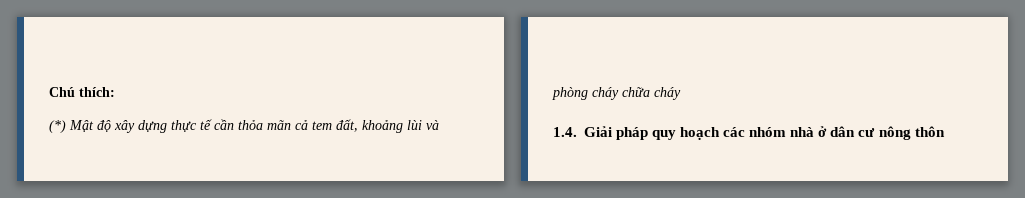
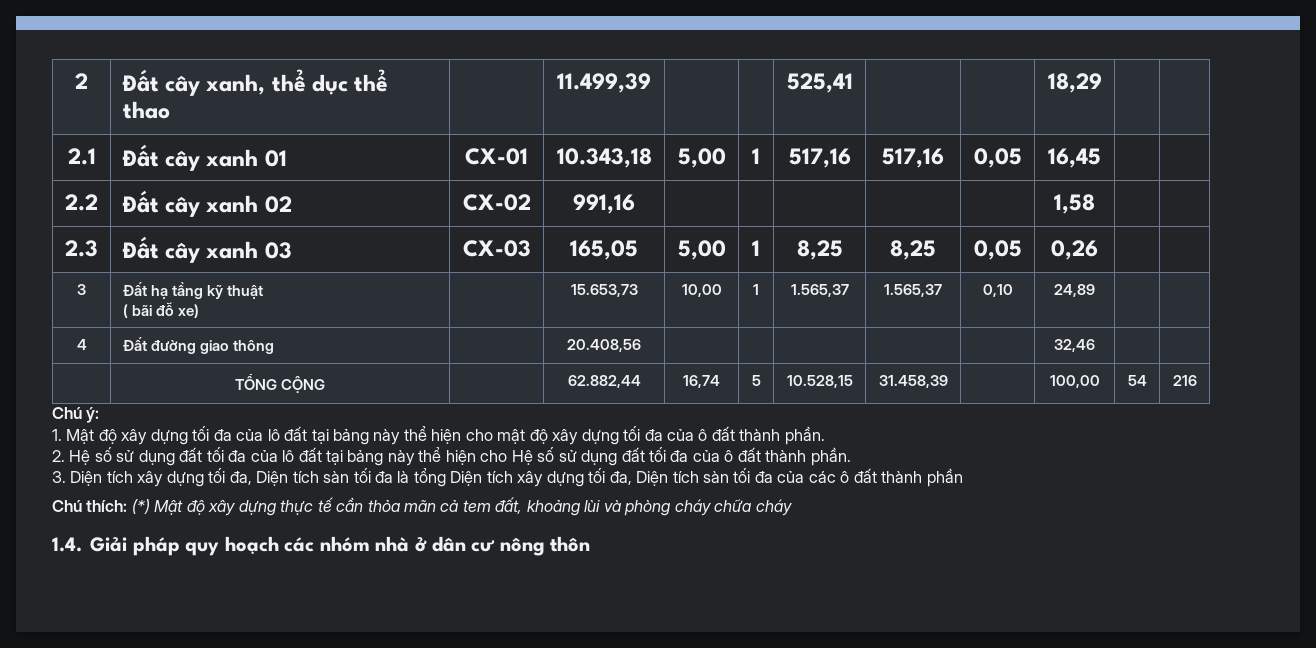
(49, 92) none -> [75,73,88,89] [121,69,389,96] [122,101,170,119] [557,73,651,93] [786,73,853,93] [1047,73,1102,93] [67,148,96,165] [121,144,287,171] [465,148,528,165] [556,148,652,168] [677,148,726,168] [752,148,760,164] [788,148,851,168] [882,148,944,168] [973,148,1022,168] [1048,148,1101,168] [65,194,98,211] [121,190,292,217] [462,194,531,211] [573,194,635,214] [1054,194,1095,214] [65,240,98,257] [121,236,292,263] [462,240,531,257] [570,240,638,260] [677,240,726,260] [752,240,760,256] [796,240,843,260] [890,240,936,260] [973,240,1022,260] [1051,240,1098,260] [77,284,86,295] [122,282,263,300] [122,302,199,318] [570,284,638,297] [681,284,722,297] [753,284,759,295] [790,284,849,297] [884,284,942,297] [982,284,1013,297] [1054,284,1095,297] [76,339,87,350] [122,337,274,354] [567,339,641,352] [1054,339,1095,352] [234,373,326,394] [567,375,641,388] [683,375,720,388] [751,375,761,386] [786,375,853,388] [878,375,948,388] [1049,375,1100,388] [1127,375,1147,386] [1172,375,1197,386] [52,407,100,423] [52,426,825,445] [52,447,851,466] [52,468,963,487] 2 | Đất cây xanh, thể dục thể thao | | 11.499,39 | | | 525,41 | | | 18,29 | | // 2.1 | Đất cây xanh 01 | CX-01 | 10.343,18 | 5,00 | 1 | 517,16 | 517,16 | 0,05 | 16,45 | | // 2.2 | Đất cây xanh 02 | CX-02 | 991,16 | | | | | | 1,58 | | // 2.3 | Đất cây xanh 03 | CX-03 | 165,05 | 5,00 | 1 | 8,25 | 8,25 | 0,05 | 0,26 | | // 3 | Đất hạ tầng kỹ thuật // ( bãi đỗ xe) | | 15.653,73 | 10,00 | 1 | 1.565,37 | 1.565,37 | 0,10 | 24,89 | | // 4 | Đất đường giao thông | | 20.408,56 | | | | | | 32,46 | | // | TỔNG CỘNG | | 62.882,44 | 16,74 | 5 | 10.528,15 | 31.458,39 | | 100,00 | 54 | 216 // Chú ý: // 1. Mật độ xây dựng tối đa của lô đất tại bảng này thể hiện cho mật độ xây dựng tối đa của ô đất thành phần. // 2. Hệ số sử dụng đất tối đa của lô đất tại bảng này thể hiện cho Hệ số sử dụng đất tối đa của ô đất thành phần. // 3. Diện tích xây dựng tối đa, Diện tích sàn tối đa là tổng Diện tích xây dựng tối đa, Diện tích sàn tối đa của các ô đất thành phần //
(115, 92) // -> (128, 506) none

